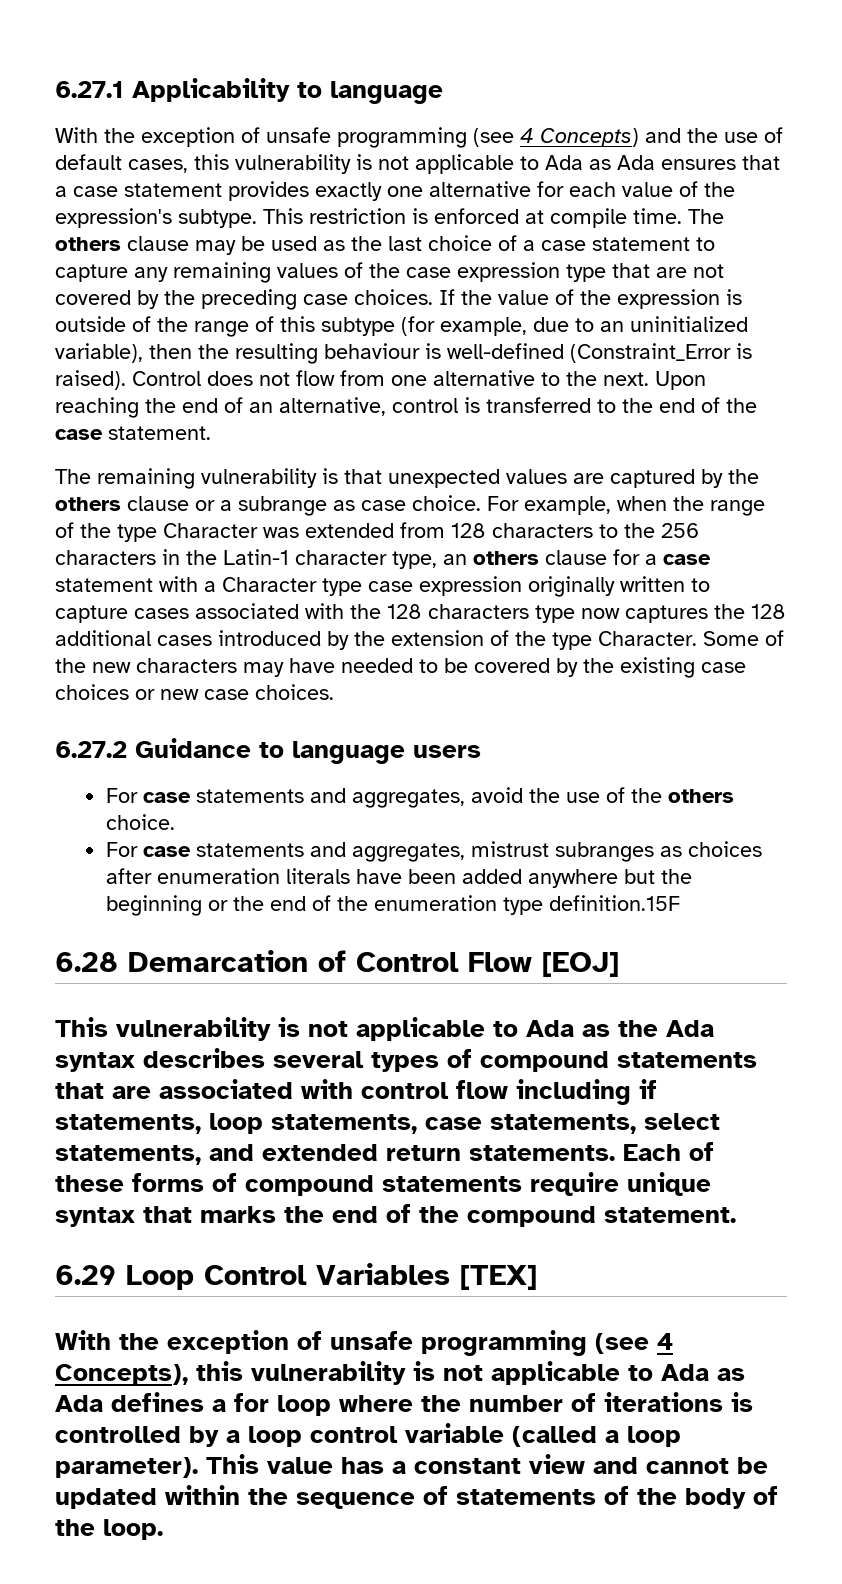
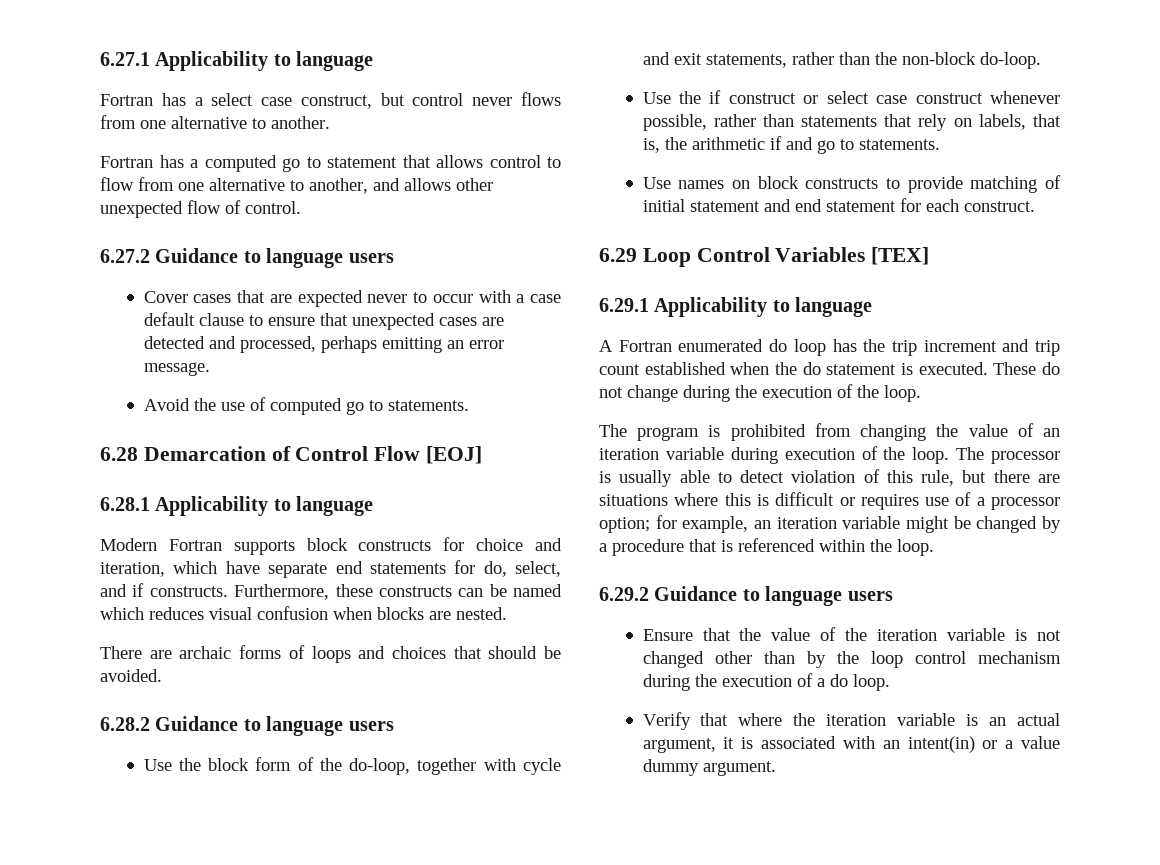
[55,127,783,148] [55,154,780,174] [55,181,735,201] [55,208,724,228] [55,235,715,255] [55,262,724,283] [55,289,742,310] [55,316,748,337] [55,343,752,364] [55,370,290,390] With the exception of unsafe programming (see 4 Concepts) and the use of default cases, this vulnerability is not applicable to Ada as Ada ensures that a case statement provides exactly one alternative for each value of the expression's subtype. This restriction is enforced at compile time. The others clause may be used as the last choice of a case statement to capture any remaining values of the case expression type that are not covered by the preceding case choices. If the value of the expression is outside of the range of this subtype (for example, due to an uninitialized variable), then the resulting behaviour is well-defined (Constraint_Error is raised). Control does not -> [100,92,561,109] [100,115,330,129] [100,155,561,172] Fortran has a select case construct, but control never flows from one alternative to another. // Fortran has a computed go to statement that allows control to
[566,371,706,390] [55,397,757,418] [55,426,211,440] [55,468,759,489] [55,495,765,516] [55,522,699,542] [55,549,711,569] [55,576,710,597] [55,603,786,623] [55,630,784,650] [55,657,746,678] [55,684,334,700] the next. Upon reaching the end of an alternative, control is transferred to the end of the case statement. // The remaining vulnerability is that unexpected values are captured by the others clause or a subrange as case choice. For example, when the range of the type Character was extended from 128 characters to the 256 characters in the Latin-1 character type, an others clause for a case statement with a Character type case expression originally written to capture cases associated with the 128 characters type now captures the 128 additional cases introduced by the extension of the type Character. Some of the new characters may have needed to be covered by the existing case choices or new case choices. -> [309,178,493,194] [100,200,301,218] another, and allows other unexpected flow of control.
[105,787,734,808] [105,814,175,830] [105,841,762,862] [105,868,692,888] [105,895,680,916] For case statements and aggregates, avoid the use of the others choice. // For case statements and aggregates, mistrust subranges as choices after enumeration literals have been added anywhere but the beginning or the end of the enumeration type definition.15F -> [143,290,562,307] [143,312,504,330] [143,336,504,353] [143,362,210,376] [143,397,469,415] Cover cases that are expected never to occur with a case default clause to ensure that unexpected cases are detected and processed, perhaps emitting an error message. // Avoid the use of computed go to statements.
[55,1017,714,1041] [55,1048,757,1072] [55,1079,657,1105] [55,1113,720,1134] [55,1142,714,1165] [55,1172,711,1196] [55,1204,736,1227] This vulnerability is not applicable to Ada as the Ada syntax describes several types of compound statements that are associated with control flow including if statements, loop statements, case statements, select statements, and extended return statements. Each of these forms of compound statements require unique syntax that marks the end of the compound statement. -> [100,496,374,516] [100,537,562,555] [100,560,561,578] [100,583,562,600] [100,606,507,620] [100,645,561,663] [100,669,162,682] [100,716,394,736] [143,757,561,775] [642,52,1041,69] [642,90,1060,104] [642,114,1061,131] [642,136,940,154] [642,175,1061,193] [642,198,1035,212] 6.28.1 Applicability to language // Modern Fortran supports block constructs for choice and iteration, which have separate end statements for do, select, and if constructs. Furthermore, these constructs can be named which reduces visual confusion when blocks are nested. // There are archaic forms of loops and choices that should be avoided. // 6.28.2 Guidance to language users // Use the block form of the do-loop, together with cycle and exit statements, rather than the non-block do-loop. // Use the if construct or select case construct whenever possible, rather than statements that rely on labels, that is, the arithmetic if and go to statements. // Use names on block constructs to provide matching of initial statement and end statement for each construct.
[55,1330,673,1356] [55,1361,745,1385] [55,1392,753,1416] [55,1423,681,1447] [55,1454,768,1478] [55,1485,778,1509] [55,1519,163,1540] With the exception of unsafe programming (see 4 Concepts), this vulnerability is not applicable to Ada as Ada defines a for loop where the number of iterations is controlled by a loop control variable (called a loop parameter). This value has a constant view and cannot be updated within the sequence of statements of the body of the loop. -> [599,297,873,317] [599,339,1060,356] [599,362,1060,375] [599,384,921,402] [599,423,1060,441] [599,446,1060,464] [599,469,1060,487] [599,492,1060,510] [599,515,1061,533] [599,538,934,556] [599,586,893,606] [642,627,1061,641] [642,651,1061,668] [642,673,890,691] [642,712,1060,730] [642,736,1060,753] [642,759,776,776] 6.29.1 Applicability to language // A Fortran enumerated do loop has the trip increment and trip count established when the do statement is executed. These do not change during the execution of the loop. // The program is prohibited from changing the value of an iteration variable during execution of the loop. The processor is usually able to detect violation of this rule, but there are situations where this is difficult or requires use of a processor option; for example, an iteration variable might be changed by a procedure that is referenced within the loop. // 6.29.2 Guidance to language users // Ensure that the value of the iteration variable is not changed other than by the loop control mechanism during the execution of a do loop. // Verify that where the iteration variable is an actual argument, it is associated with an intent(in) or a value dummy argument.

